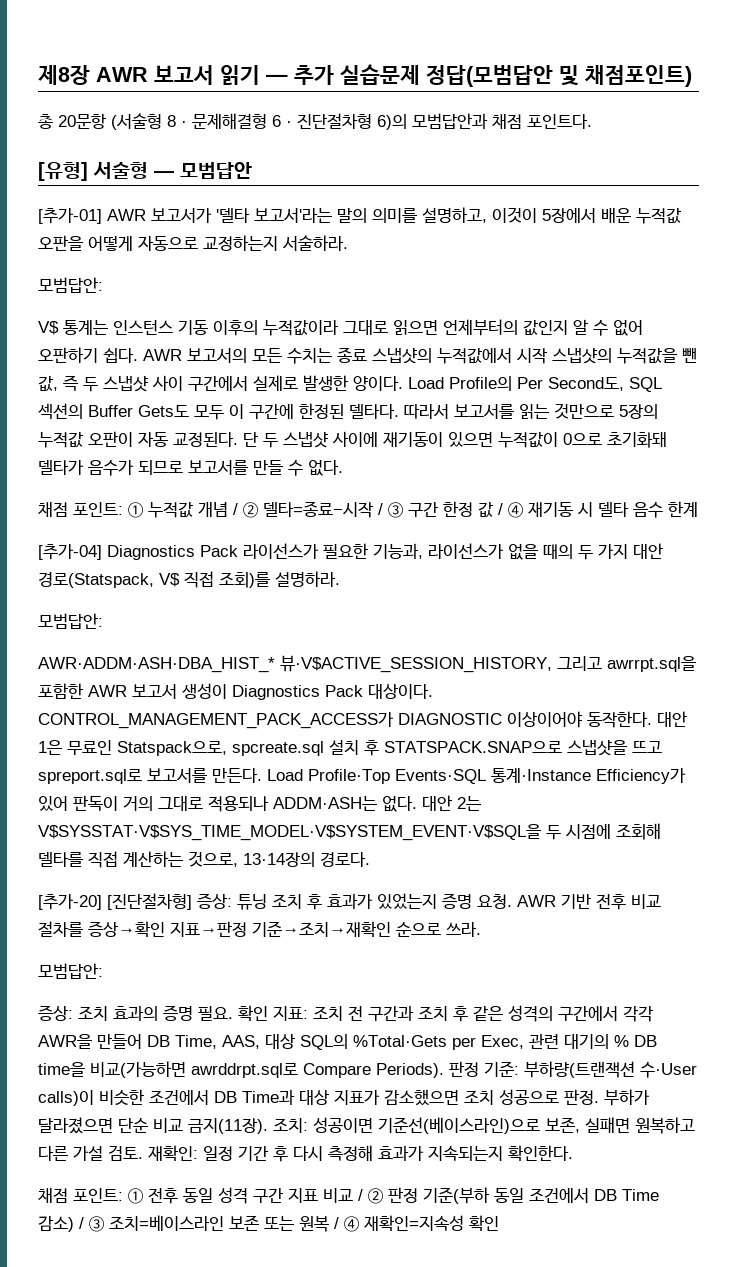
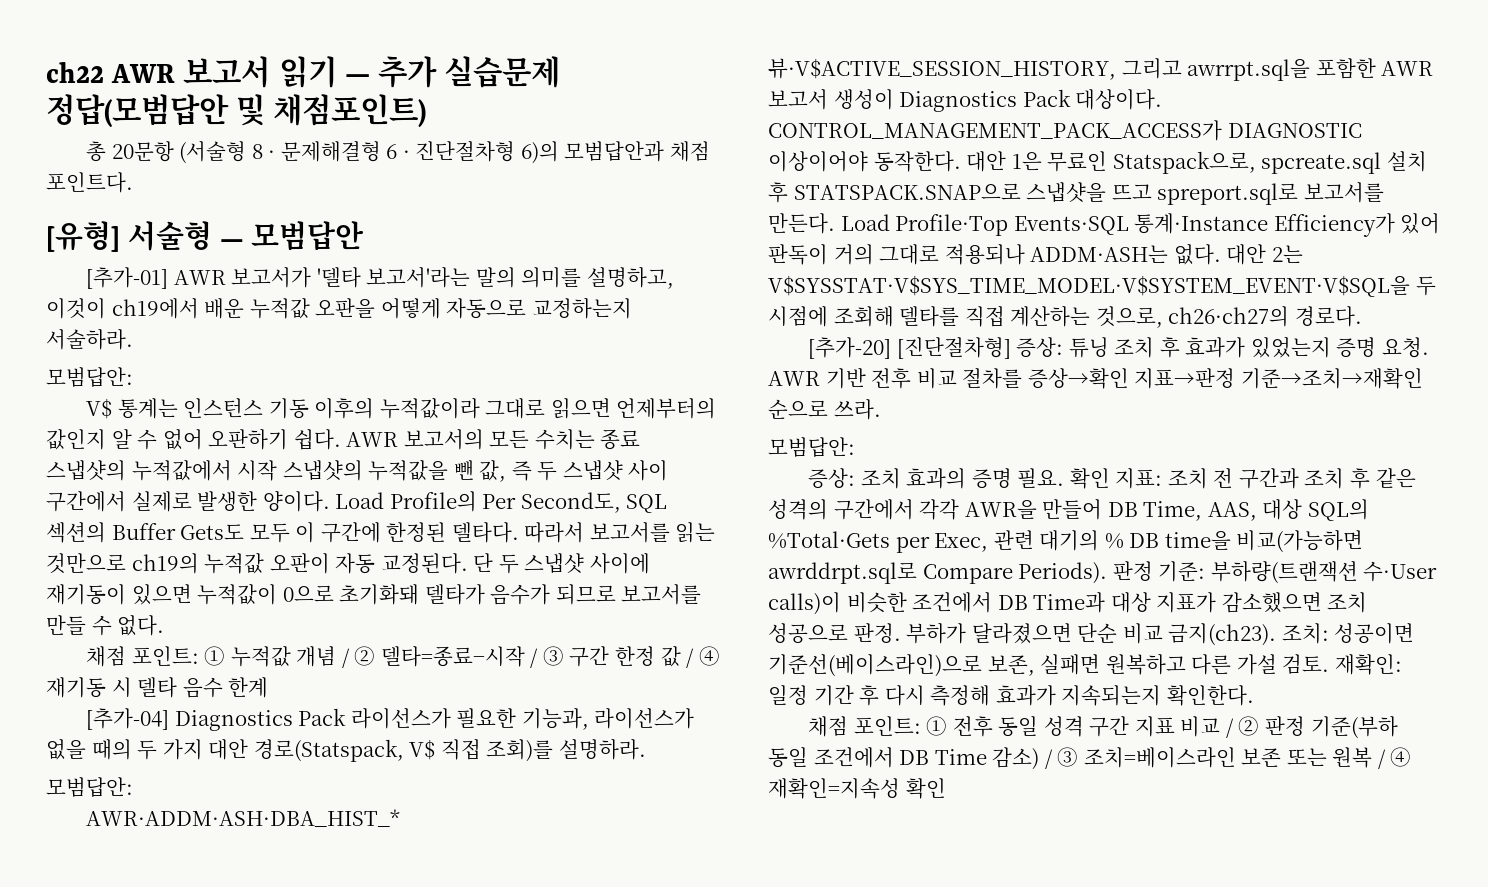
[38,65,90,85] 제8장 -> [46,62,104,83] ch22
[542,208,596,223] 5장에서 -> [111,298,199,319] ch19에서
[619,404,658,419] 5장의 -> [131,553,199,574] ch19의
[243,852,315,867] 13·14장의 -> [1168,306,1290,327] ch26·ch27의
[188,1118,268,1134] 금지(11장). -> [1168,623,1277,646] 금지(ch23).

